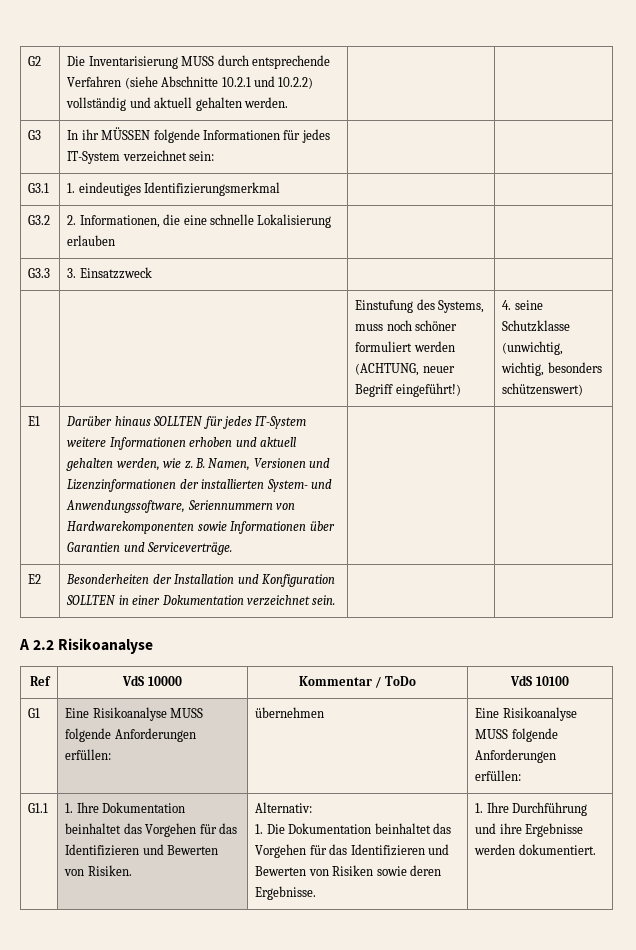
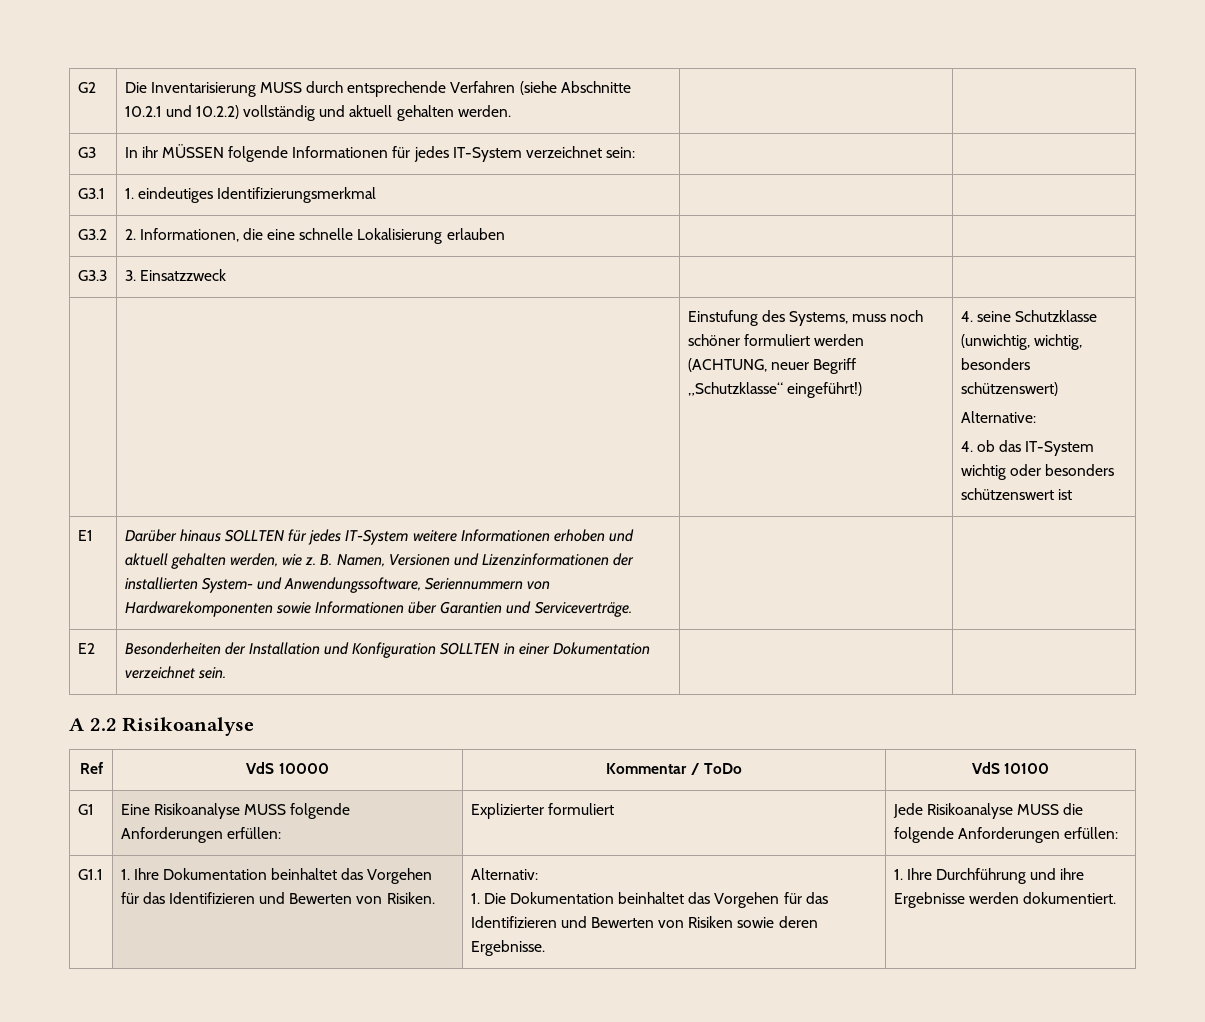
(394, 390) none -> [687,382,783,396] „Schutzklasse“
(584, 389) none -> [960,411,1036,423] [960,440,1095,456] [960,464,1114,480] [960,488,1072,500] // Alternative: // 4. ob das IT-System wichtig oder besonders schützenswert ist
[255,707,325,718] [475,707,577,721] [475,729,509,739] übernehmen | Eine Risikoanalyse MUSS -> [470,803,614,819] [892,803,1084,819] Explizierter formuliert | Jede Risikoanalyse MUSS die

